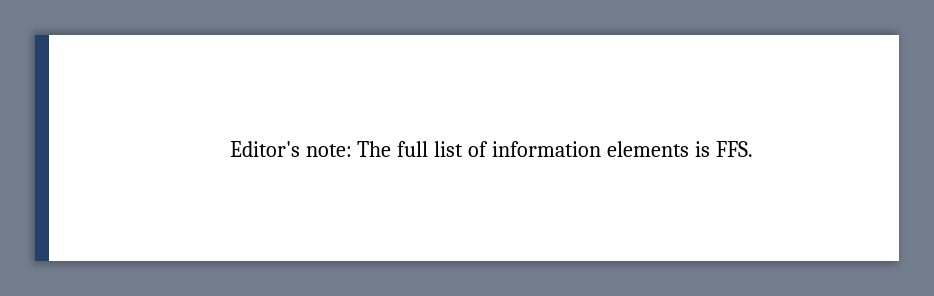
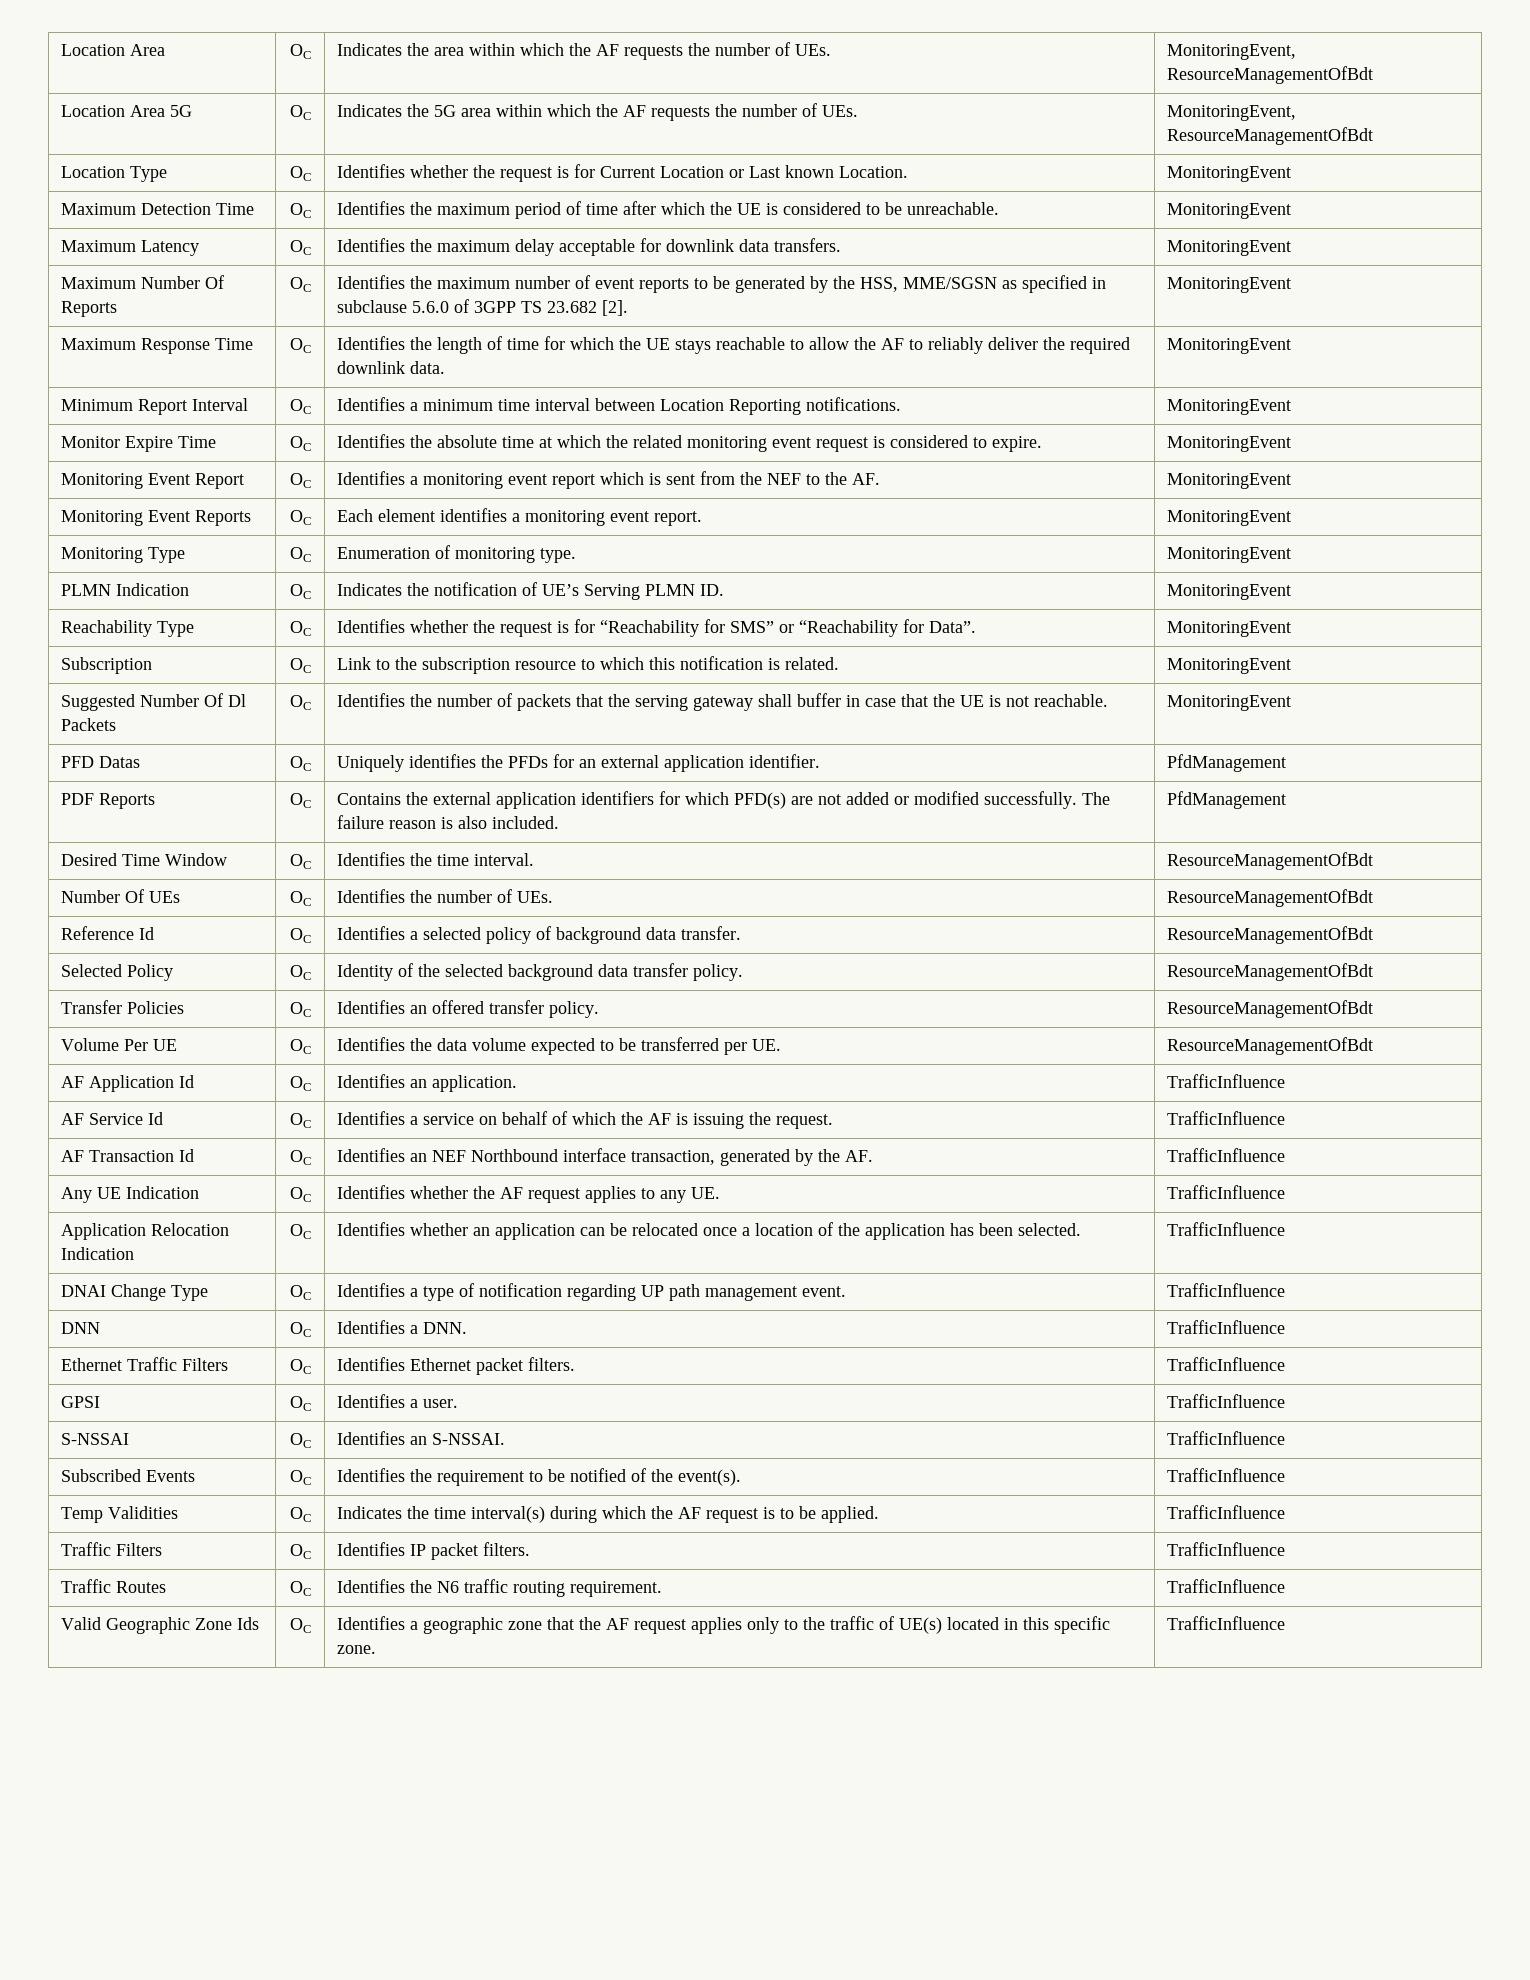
[229,141,754,157] Editor's note: The full list of information elements is FFS. -> [61,44,166,56] [289,44,311,59] [337,42,832,60] [1167,44,1297,60] [1167,66,1374,84] [61,105,193,117] [289,105,311,120] [337,103,859,121] [1167,105,1297,121] [1167,127,1374,145] [61,166,168,182] [289,166,311,181] [337,164,909,182] [1167,166,1292,182] [61,203,255,215] [289,203,311,218] [337,201,1000,219] [1167,203,1292,219] [61,240,200,256] [289,240,311,255] [337,238,842,256] [1167,240,1292,256] [61,275,225,289] [61,301,118,317] [289,277,311,292] [337,275,1107,293] [337,299,629,316] [1167,277,1292,293] [61,338,254,354] [289,338,311,353] [337,336,1131,354] [337,361,446,374] [1167,338,1292,354] [61,398,249,415] [289,399,311,414] [337,397,902,415] [1167,399,1292,415] [61,436,217,452] [289,436,311,451] [337,434,1043,452] [1167,436,1292,452] [61,473,245,489] [289,473,311,488] [337,471,881,489] [1167,473,1292,489] [61,510,252,526] [289,510,311,525] [337,508,703,526] [1167,510,1292,526] [61,547,186,563] [289,547,311,562] [337,545,577,563] [1167,547,1292,563] [61,583,190,596] [289,584,311,599] [337,582,725,600] [1167,584,1292,600] [61,620,195,637] [289,621,311,636] [337,619,977,637] [1167,621,1292,637] [61,657,153,674] [289,658,311,673] [337,656,840,674] [1167,658,1292,674] [61,693,247,711] [61,718,117,731] [289,695,311,710] [337,693,1109,711] [1167,695,1292,711] [61,756,141,768] [289,756,311,771] [337,754,821,772] [1167,754,1287,772] [61,793,156,809] [289,793,311,808] [337,791,1111,809] [337,815,560,829] [1167,791,1287,809] [61,853,228,866] [289,854,311,869] [337,852,535,866] [1167,852,1374,870] [61,889,181,903] [289,891,311,906] [337,889,554,903] [1167,889,1374,907] [61,926,155,940] [289,928,311,943] [337,926,742,944] [1167,926,1374,944] [61,964,174,981] [289,965,311,980] [337,963,744,981] [1167,963,1374,981] [61,1000,185,1014] [289,1002,311,1017] [337,1000,600,1018] [1167,1000,1374,1018] [61,1038,178,1051] [289,1039,311,1054] [337,1037,782,1055] [1167,1037,1374,1055] [61,1075,195,1092] [289,1076,311,1091] [337,1074,518,1092] [1167,1074,1286,1088] [61,1112,164,1125] [289,1113,311,1128] [337,1111,834,1129] [1167,1111,1286,1125] [61,1149,195,1162] [289,1150,311,1165] [337,1148,874,1166] [1167,1148,1286,1162] [61,1186,200,1203] [289,1187,311,1202] [337,1185,721,1203] [1167,1185,1286,1199] [61,1223,230,1240] [61,1247,135,1260] [289,1224,311,1239] [337,1222,1082,1240] [1167,1222,1286,1236] [61,1284,209,1301] [289,1285,311,1300] [337,1283,847,1301] [1167,1283,1286,1297] [61,1322,101,1334] [289,1322,311,1337] [337,1320,468,1334] [1167,1320,1286,1334] [61,1357,229,1371] [289,1359,311,1374] [337,1357,576,1375] [1167,1357,1286,1371] [61,1396,101,1408] [289,1396,311,1411] [337,1394,459,1408] [1167,1394,1286,1408] [61,1433,130,1445] [289,1433,311,1448] [337,1431,506,1445] [1167,1431,1286,1445] [61,1469,196,1482] [289,1470,311,1485] [337,1468,742,1486] [1167,1468,1286,1482] [61,1506,179,1523] [289,1507,311,1522] [337,1506,880,1523] [1167,1505,1286,1519] [61,1542,163,1556] [289,1544,311,1559] [337,1542,531,1560] [1167,1542,1286,1556] [61,1579,167,1593] [289,1581,311,1596] [337,1579,663,1597] [1167,1579,1286,1593] [61,1617,260,1634] [289,1618,311,1633] [337,1616,1111,1634] [337,1645,377,1654] [1167,1616,1286,1630] Location Area | OC | Indicates the area within which the AF requests the number of UEs. | MonitoringEvent, ResourceManagementOfBdt // Location Area 5G | OC | Indicates the 5G area within which the AF requests the number of UEs. | MonitoringEvent, ResourceManagementOfBdt // Location Type | OC | Identifies whether the request is for Current Location or Last known Location. | MonitoringEvent // Maximum Detection Time | OC | Identifies the maximum period of time after which the UE is considered to be unreachable. | MonitoringEvent // Maximum Latency | OC | Identifies the maximum delay acceptable for downlink data transfers. | MonitoringEvent // Maximum Number Of Reports | OC | Identifies the maximum number of event reports to be generated by the HSS, MME/SGSN as specified in subclause 5.6.0 of 3GPP TS 23.682 [2]. | MonitoringEvent // Maximum Response Time | OC | Identifies the length of time for which the UE stays reachable to allow the AF to reliably deliver the required downlink data. | MonitoringEvent // Minimum Report Interval | OC | Identifies a minimum time interval between Location Reporting notifications. | MonitoringEvent // Monitor Expire Time | OC | Identifies the absolute time at which the related monitoring event request is considered to expire. | MonitoringEvent // Monitoring Event Report | OC | Identifies a monitoring event report which is sent from the NEF to the AF. | MonitoringEvent // Monitoring Event Reports | OC | Each element identifies a monitoring event report. | MonitoringEvent // Monitoring Type | OC | Enumeration of monitoring type. | MonitoringEvent // PLMN Indication | OC | Indicates the notification of UE’s Serving PLMN ID. | MonitoringEvent // Reachability Type | OC | Identifies whether the request is for “Reachability for SMS” or “Reachability for Data”. | MonitoringEvent // Subscription | OC | Link to the subscription resource to which this notification is related. | MonitoringEvent // Suggested Number Of Dl Packets | OC | Identifies the number of packets that the serving gateway shall buffer in case that the UE is not reachable. | MonitoringEvent // PFD Datas | OC | Uniquely identifies the PFDs for an external application identifier. | PfdManagement // PDF Reports | OC | Contains the external application identifiers for which PFD(s) are not added or modified successfully. The failure reason is also included. | PfdManagement // Desired Time Window | OC | Identifies the time interval. | ResourceManagementOfBdt // Number Of UEs | OC | Identifies the number of UEs. | ResourceManagementOfBdt // Reference Id | OC | Identifies a selected policy of background data transfer. | ResourceManagementOfBdt // Selected Policy | OC | Identity of the selected background data transfer policy. | ResourceManagementOfBdt // Transfer Policies | OC | Identifies an offered transfer policy. | ResourceManagementOfBdt // Volume Per UE | OC | Identifies the data volume expected to be transferred per UE. | ResourceManagementOfBdt // AF Application Id | OC | Identifies an application. | TrafficInfluence // AF Service Id | OC | Identifies a service on behalf of which the AF is issuing the request. | TrafficInfluence // AF Transaction Id | OC | Identifies an NEF Northbound interface transaction, generated by the AF. | TrafficInfluence // Any UE Indication | OC | Identifies whether the AF request applies to any UE. | TrafficInfluence // Application Relocation Indication | OC | Identifies whether an application can be relocated once a location of the application has been selected. | TrafficInfluence // DNAI Change Type | OC | Identifies a type of notification regarding UP path management event. | TrafficInfluence // DNN | OC | Identifies a DNN. | TrafficInfluence // Ethernet Traffic Filters | OC | Identifies Ethernet packet filters. | TrafficInfluence // GPSI | OC | Identifies a user. | TrafficInfluence // S-NSSAI | OC | Identifies an S-NSSAI. | TrafficInfluence // Subscribed Events | OC | Identifies the requirement to be notified of the event(s). | TrafficInfluence // Temp Validities | OC | Indicates the time interval(s) during which the AF request is to be applied. | TrafficInfluence // Traffic Filters | OC | Identifies IP packet filters. | TrafficInfluence // Traffic Routes | OC | Identifies the N6 traffic routing requirement. | TrafficInfluence // Valid Geographic Zone Ids | OC | Identifies a geographic zone that the AF request applies only to the traffic of UE(s) located in this specific zone. | TrafficInfluence

